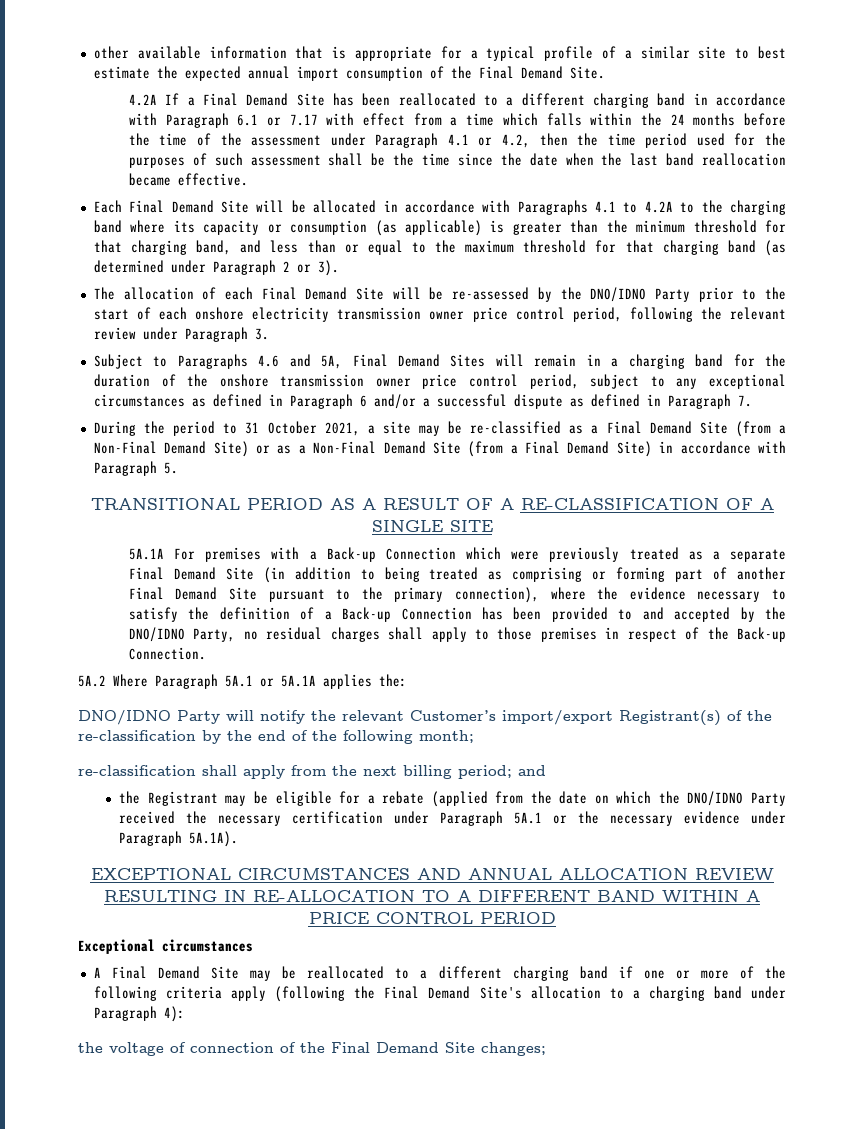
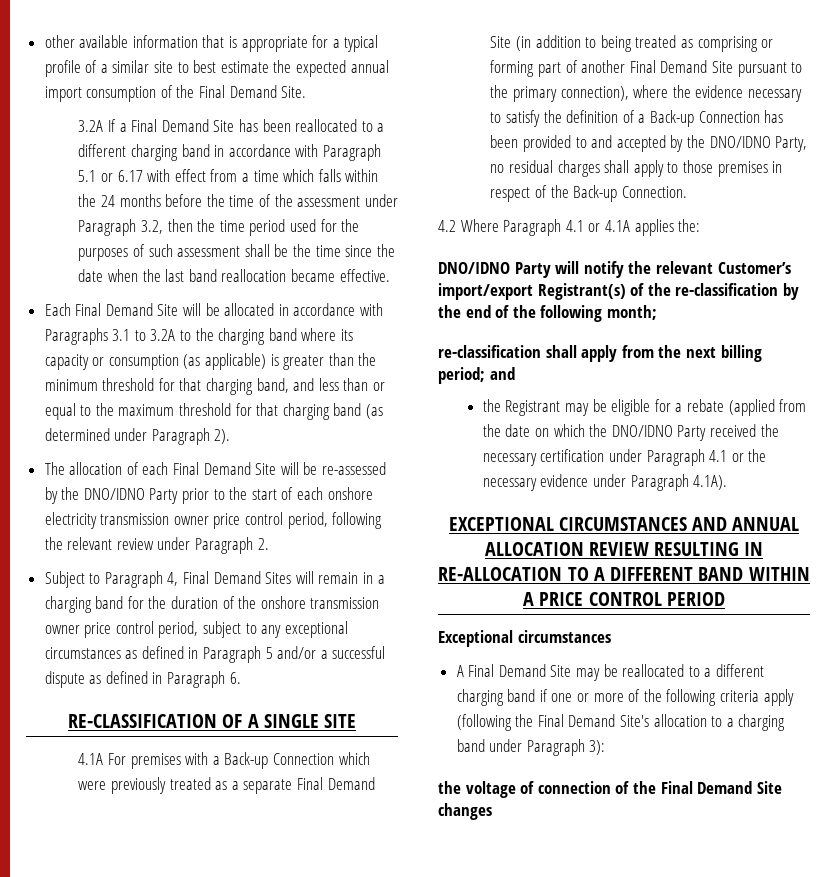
[128,94,157,106] 4.2A -> [78,120,104,132] 3.2A
[237,114,318,126] 6.1 or 7.17 -> [78,170,143,182] 5.1 or 6.17
[447,134,531,148] 4.1 or 4.2, -> [140,220,163,234] 3.2,
[595,201,673,213] 4.1 to 4.2A -> [112,329,176,341] 3.1 to 3.2A
[282,260,339,276] 2 or 3). -> [214,429,231,444] 2).
[254,328,269,340] 3. -> [257,538,269,550] 2.
[177,354,343,369] Paragraphs 4.6 and 5A, -> [104,571,179,588] Paragraph 4,
[359,395,367,407] 6 -> [265,647,273,659] 5
[737,395,752,407] [93,421,787,437] [93,441,786,457] [93,461,178,476] [90,498,514,510] 7. // During the period to 31 October 2021, a site may be re-classified as a Final Demand Site (from a Non-Final Demand Site) or as a Non-Final Demand Site (from a Final Demand Site) in accordance with Paragraph 5. // TRANSITIONAL PERIOD AS A RESULT OF A -> [229,672,241,684] 6. //
[128,548,164,560] 5A.1A -> [78,753,104,765] 4.1A
[78,675,106,687] 5A.2 -> [438,220,456,232] 4.2
[225,675,316,687] 5A.1 or 5A.1A -> [565,220,630,232] 4.1 or 4.1A
[514,812,543,824] 5A.1 -> [709,450,728,462] 4.1
[189,831,239,847] 5A.1A). -> [693,475,728,490] 4.1A).
[163,1006,185,1022] 4): -> [589,740,606,755] 3):
[481,1042,546,1056] changes; -> [438,803,492,820] changes

